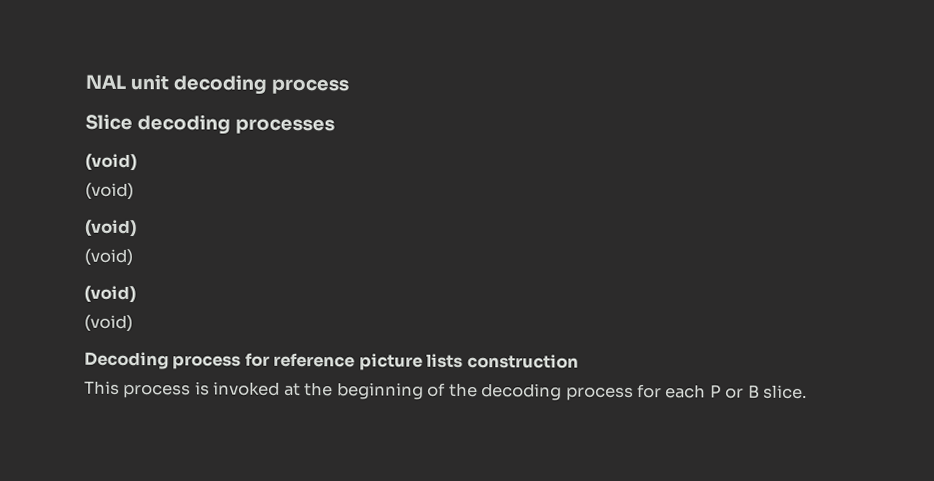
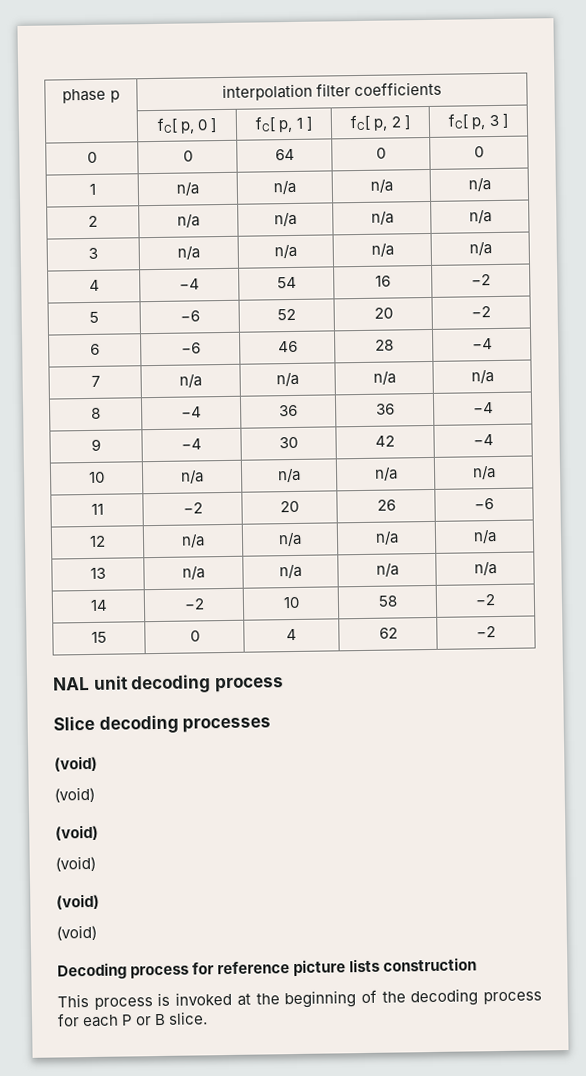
(85, 81) none -> [62,88,120,104] [221,81,443,101] [156,117,218,134] [255,116,313,133] [350,114,411,131] [448,113,509,130] [87,151,97,163] [182,150,193,162] [274,148,295,161] [376,147,386,159] [474,146,484,158] [88,183,96,195] [176,181,199,196] [273,179,296,195] [369,178,393,193] [467,177,491,192] [88,215,98,227] [177,213,200,228] [274,211,297,227] [370,210,394,225] [468,209,492,224] [88,247,98,259] [177,245,200,260] [274,243,297,259] [370,242,394,257] [468,241,492,256] [88,279,100,291] [179,278,200,290] [276,276,297,289] [375,275,391,287] [471,274,491,286] [89,311,99,323] [179,310,200,322] [277,308,296,321] [373,307,393,319] [471,306,491,318] [90,343,100,355] [180,342,201,354] [277,340,298,353] [374,339,394,351] [471,338,493,350] [90,375,100,387] [179,373,202,388] [276,371,299,387] [372,370,396,385] [470,369,494,384] [91,407,101,419] [181,406,202,418] [279,404,298,417] [375,403,395,415] [472,402,494,414] [91,438,101,451] [181,438,202,450] [279,436,298,449] [375,435,395,447] [472,434,494,446] [89,471,105,483] [180,469,204,484] [277,467,301,483] [373,466,398,481] [471,465,496,480] [90,503,104,515] [182,502,203,514] [280,500,299,513] [376,499,396,511] [474,498,494,510] [89,535,106,547] [181,533,205,548] [278,531,302,547] [374,530,399,545] [472,529,497,544] [90,567,106,579] [182,565,205,580] [279,563,302,579] [375,562,399,577] [473,561,497,576] [89,599,108,611] [183,598,205,610] [282,596,300,609] [377,595,398,607] [475,594,496,606] [91,631,107,643] [189,630,200,642] [286,628,297,641] [378,627,398,639] [476,626,496,638] phase p | interpolation filter coefficients // | fC[ p, 0 ] | fC[ p, 1 ] | fC[ p, 2 ] | fC[ p, 3 ] // 0 | 0 | 64 | 0 | 0 // 1 | n/a | n/a | n/a | n/a // 2 | n/a | n/a | n/a | n/a // 3 | n/a | n/a | n/a | n/a // 4 | −4 | 54 | 16 | −2 // 5 | −6 | 52 | 20 | −2 // 6 | −6 | 46 | 28 | −4 // 7 | n/a | n/a | n/a | n/a // 8 | −4 | 36 | 36 | −4 // 9 | −4 | 30 | 42 | −4 // 10 | n/a | n/a | n/a | n/a // 11 | −2 | 20 | 26 | −6 // 12 | n/a | n/a | n/a | n/a // 13 | n/a | n/a | n/a | n/a // 14 | −2 | 10 | 58 | −2 // 15 | 0 | 4 | 62 | −2 //

